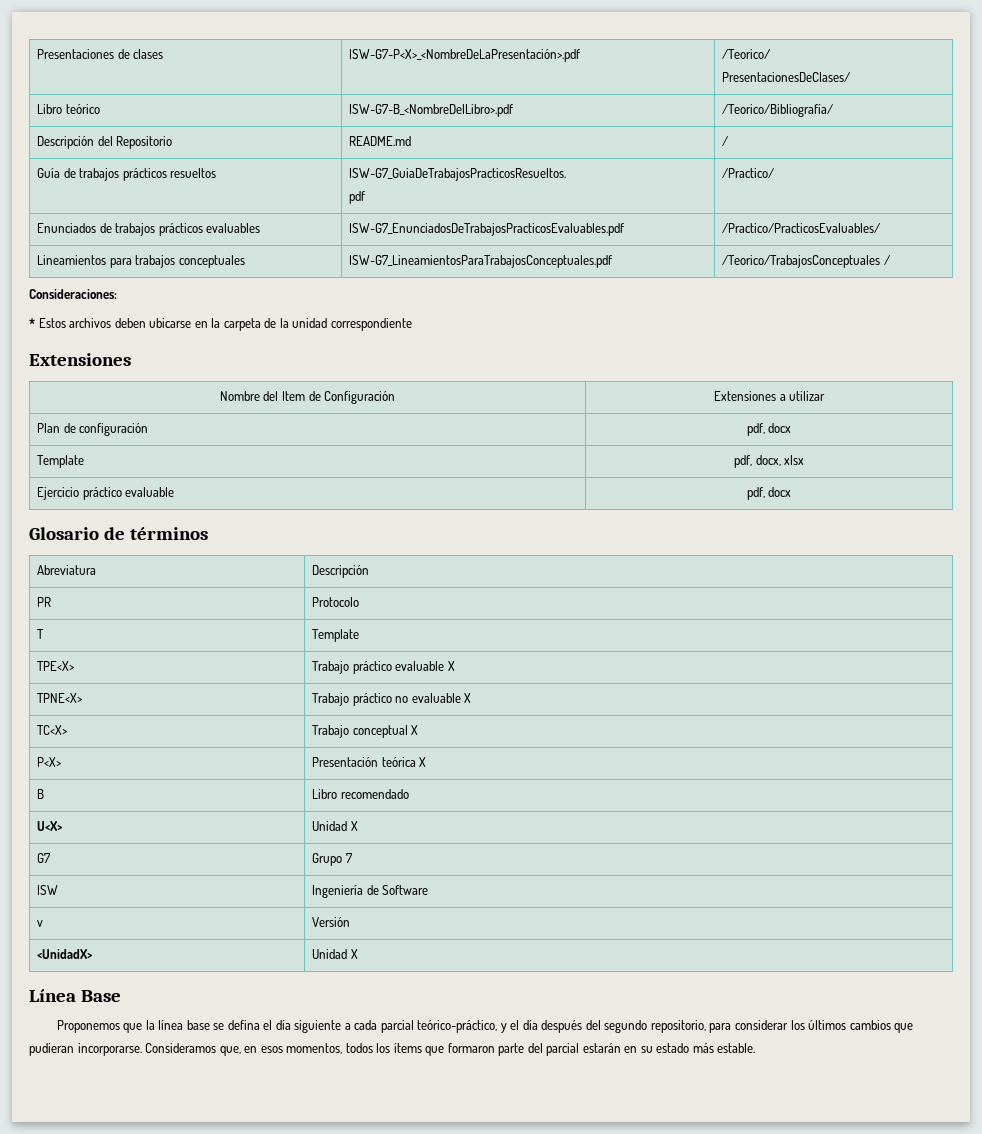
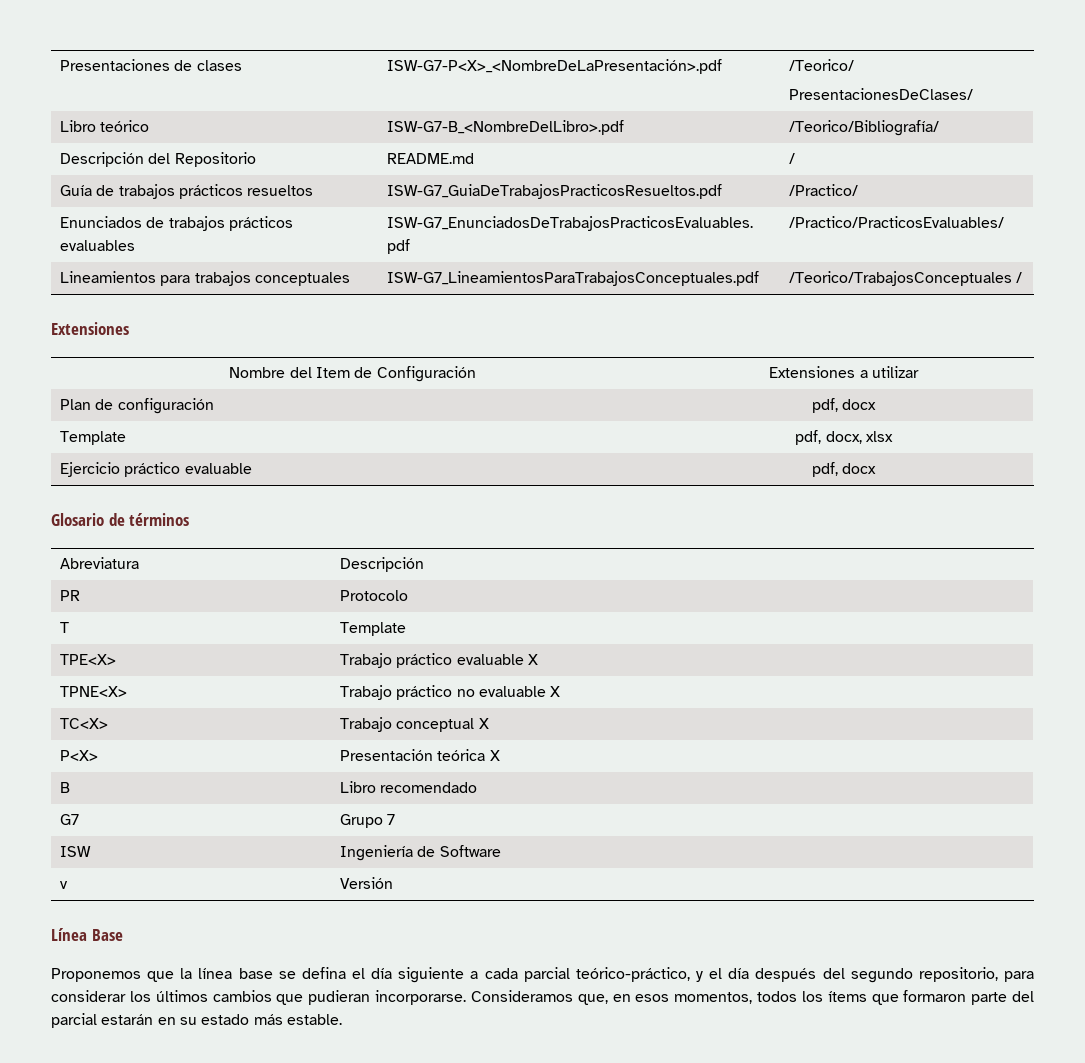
[349,168,567,181] [349,191,366,204] ISW-G7_GuiaDeTrabajosPracticosResueltos. // pdf -> [386,184,722,199] ISW-G7_GuiaDeTrabajosPracticosResueltos.pdf
[29,289,117,299] [29,318,412,331] // Consideraciones: // * Estos archivos deben ubicarse en la carpeta de la unidad correspondiente -> (1023, 277) none
[37,821,64,831] [312,821,358,831] // U<X> | Unidad X -> (478, 787) none
[37,949,94,959] [312,949,358,959] // <UnidadX> | Unidad X -> (393, 883) none

